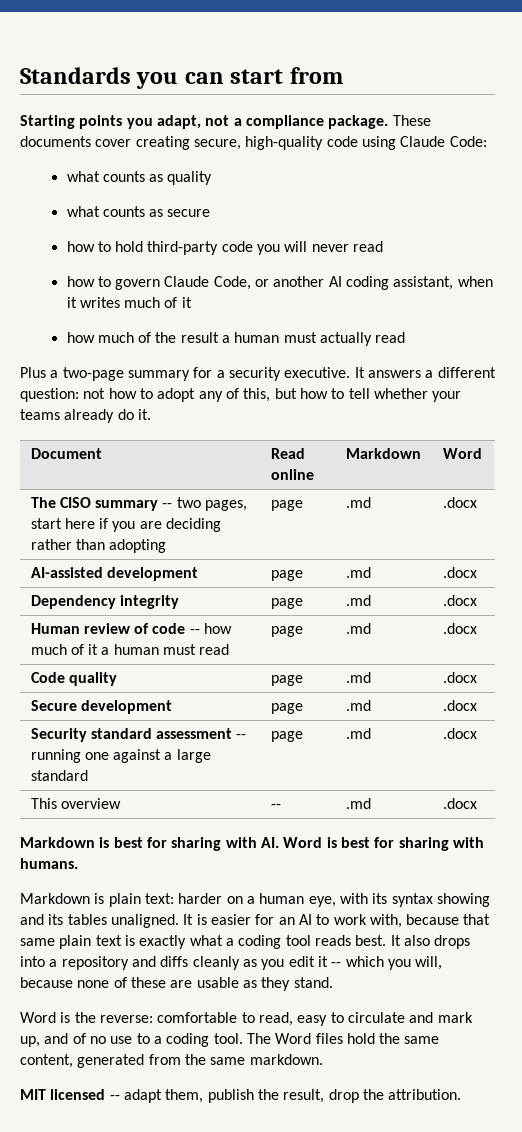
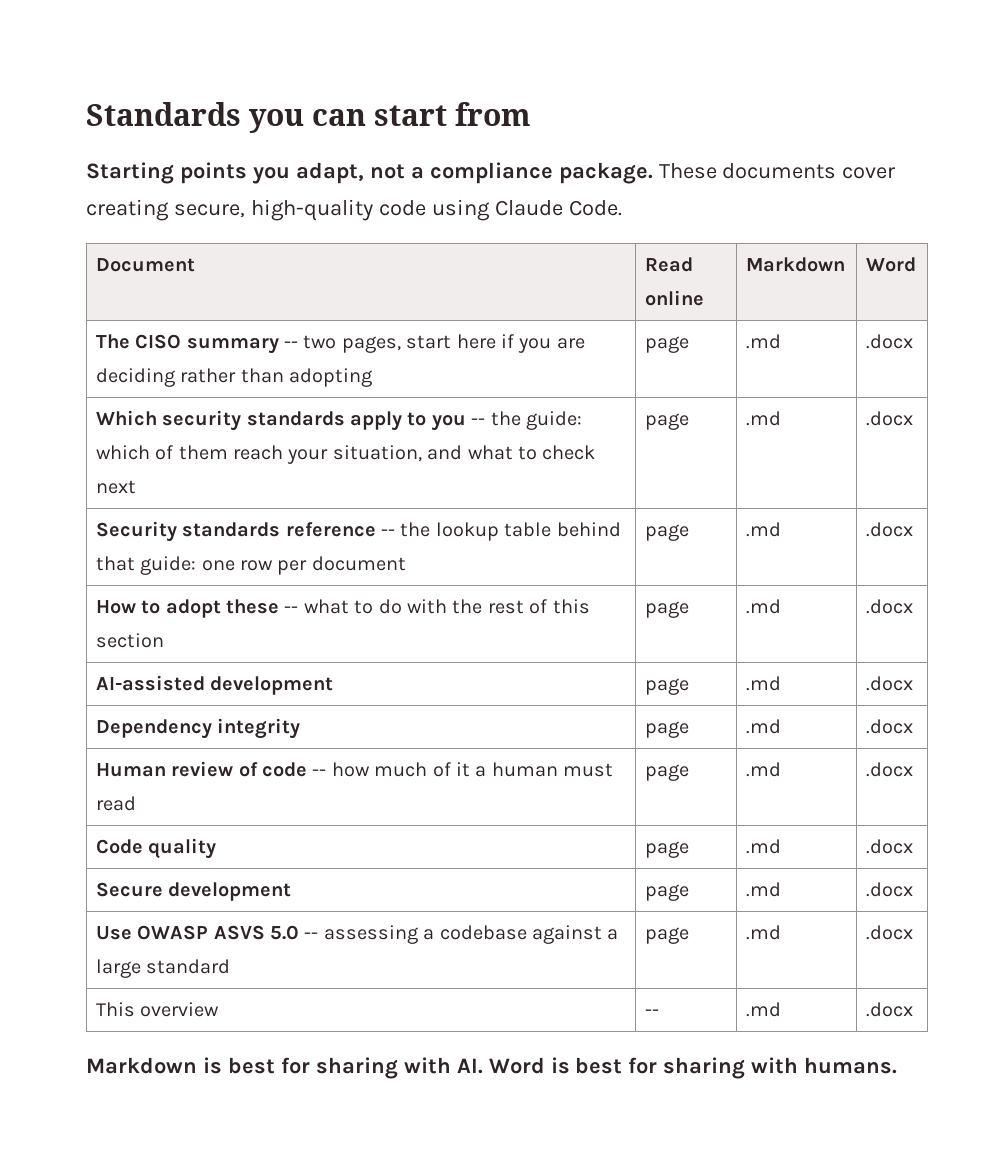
[449,136,487,147] [66,171,213,185] [66,206,211,217] [66,241,384,255] [66,276,493,290] [66,297,192,308] [66,332,406,346] [20,367,496,381] [20,388,462,402] [20,409,151,423] Code: // what counts as quality // what counts as secure // how to hold third-party code you will never read // how to govern Claude Code, or another AI coding assistant, when it writes much of it // how much of the result a human must actually read // Plus a two-page summary for a security executive. It answers a different question: not how to adopt any of this, but how to tell whether your teams already do it. -> [568,200,622,216] Code.
(477, 502) none -> [95,410,583,431] [95,445,596,464] [95,480,136,494] [644,413,689,430] [745,411,781,426] [865,411,913,426] [95,521,621,542] [95,556,406,575] [644,524,689,541] [745,522,781,537] [865,522,913,537] [95,599,590,618] [95,633,164,648] [644,601,689,618] [745,599,781,614] [865,599,913,614] // Which security standards apply to you -- the guide: which of them reach your situation, and what to check next | page | .md | .docx // Security standards reference -- the lookup table behind that guide: one row per document | page | .md | .docx // How to adopt these -- what to do with the rest of this section | page | .md | .docx
[30,728,247,742] [30,749,109,763] Security standard assessment -- running one -> [95,925,527,944] Use OWASP ASVS 5.0 -- assessing a codebase
[20,893,490,907] [20,914,491,928] [20,935,471,949] [20,956,443,970] [20,977,333,991] [20,1012,473,1026] [20,1033,440,1047] [20,1054,323,1068] [20,1089,462,1103] // Markdown is plain text: harder on a human eye, with its syntax showing and its tables unaligned. It is easier for an AI to work with, because that same plain text is exactly what a coding tool reads best. It also drops into a repository and diffs cleanly as you edit it -- which you will, because none of these are usable as they stand. // Word is the reverse: comfortable to read, easy to circulate and mark up, and of no use to a coding tool. The Word files hold the same content, generated from the same markdown. // MIT licensed -- adapt them, publish the result, drop the attribution. -> (898, 1065) none

